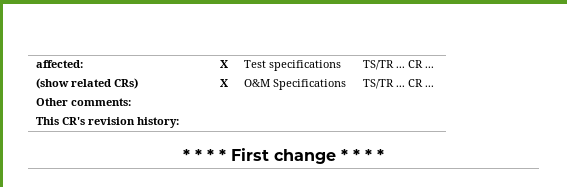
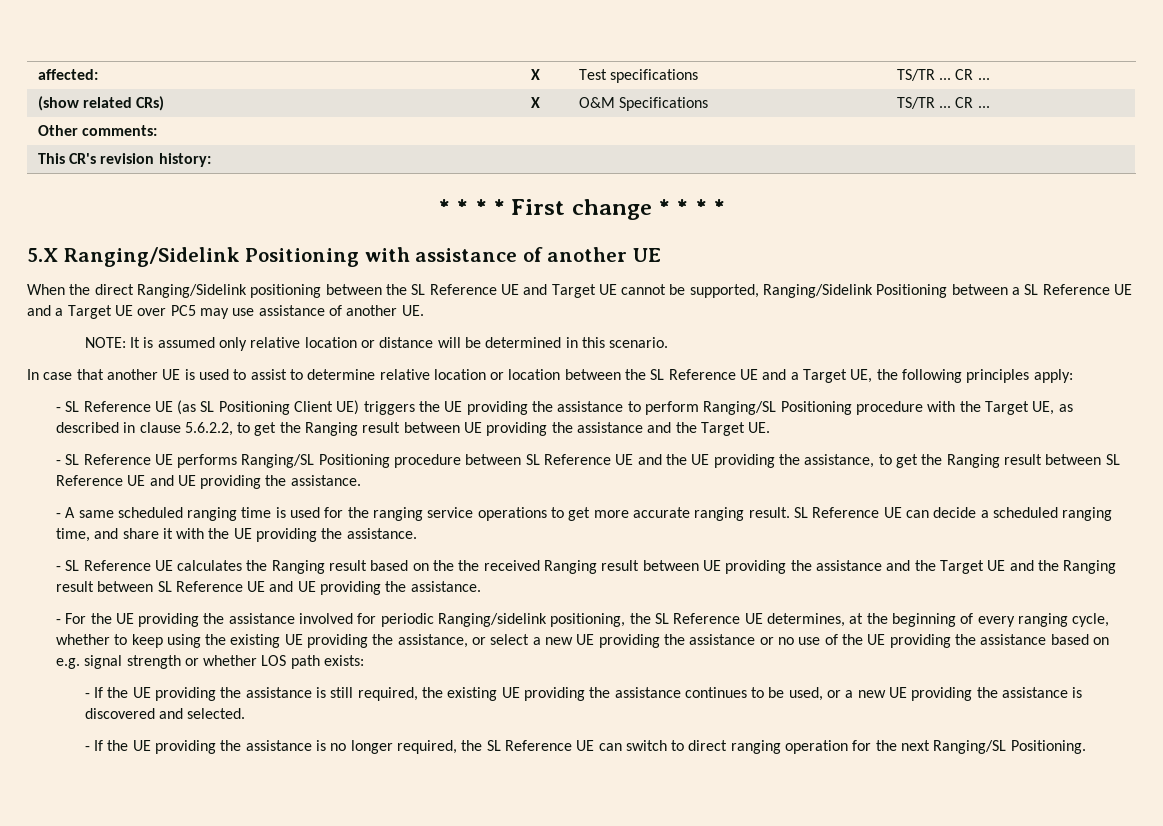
(384, 155) none -> [27,247,661,267] [27,284,1133,298] [27,305,424,319] [84,337,669,351] [27,369,1073,383] [55,400,1073,415] [55,422,771,436] [55,454,1120,468] [55,475,361,489] [55,507,1113,521] [55,528,417,542] [55,560,1117,574] [55,581,481,595] [55,613,1110,627] [55,634,1109,648] [55,655,365,669] [84,687,1083,701] [84,708,246,719] [84,740,1086,754] // 5.X Ranging/Sidelink Positioning with assistance of another UE // When the direct Ranging/Sidelink positioning between the SL Reference UE and Target UE cannot be supported, Ranging/Sidelink Positioning between a SL Reference UE and a Target UE over PC5 may use assistance of another UE. // NOTE: It is assumed only relative location or distance will be determined in this scenario. // In case that another UE is used to assist to determine relative location or location between the SL Reference UE and a Target UE, the following principles apply: // - SL Reference UE (as SL Positioning Client UE) triggers the UE providing the assistance to perform Ranging/SL Positioning procedure with the Target UE, as described in clause 5.6.2.2, to get the Ranging result between UE providing the assistance and the Target UE. // - SL Reference UE performs Ranging/SL Positioning procedure between SL Reference UE and the UE providing the assistance, to get the Ranging result between SL Reference UE and UE providing the assistance. // - A same scheduled ranging time is used for the ranging service operations to get more accurate ranging result. SL Reference UE can decide a scheduled ranging time, and share it with the UE providing the assistance. // - SL Reference UE calculates the Ranging result based on the the received Ranging result between UE providing the assistance and the Target UE and the Ranging result between SL Reference UE and UE providing the assistance. // - For the UE providing the assistance involved for periodic Ranging/sidelink positioning, the SL Reference UE determines, at the beginning of every ranging cycle, whether to keep using the existing UE providing the assistance, or select a new UE providing the assistance or no use of the UE providing the assistance based on e.g. signal strength or whether LOS path exists: // - If the UE providing the assistance is still required, the existing UE providing the assistance continues to be used, or a new UE providing the assistance is discovered and selected. // - If the UE providing the assistance is no longer required, the SL Reference UE can switch to direct ranging operation for the next Ranging/SL Positioning.

